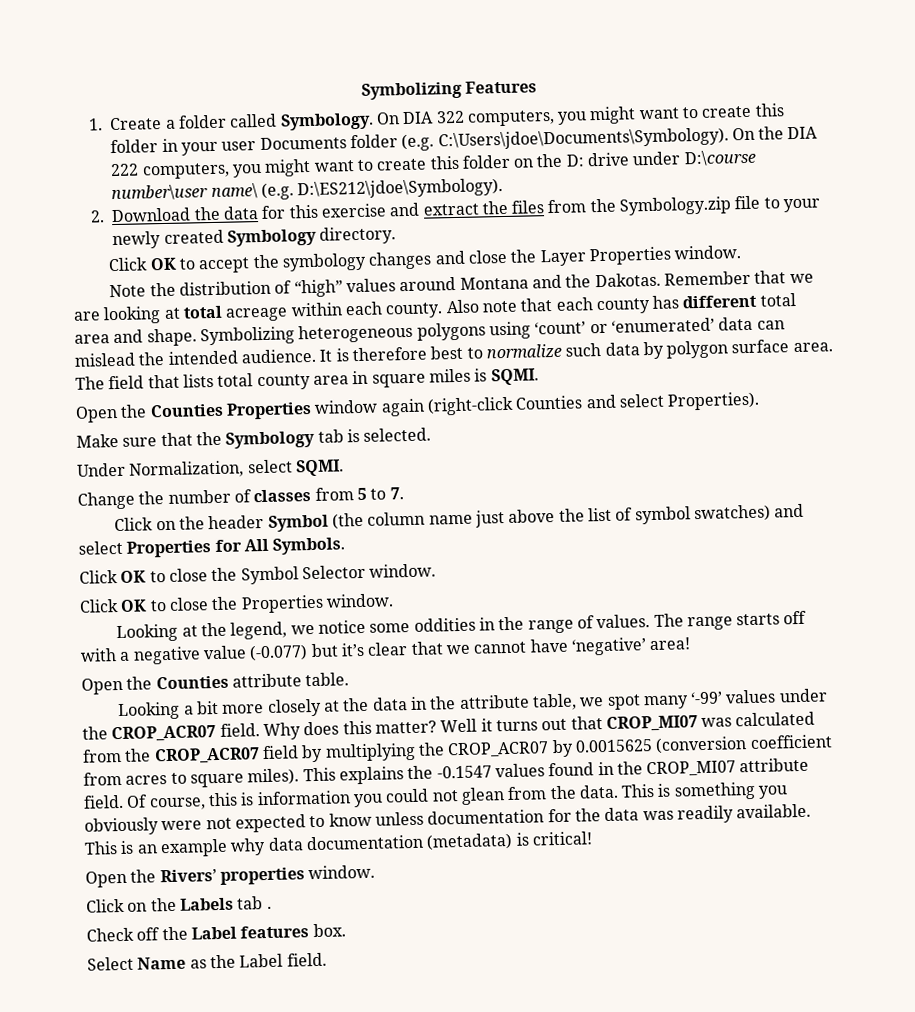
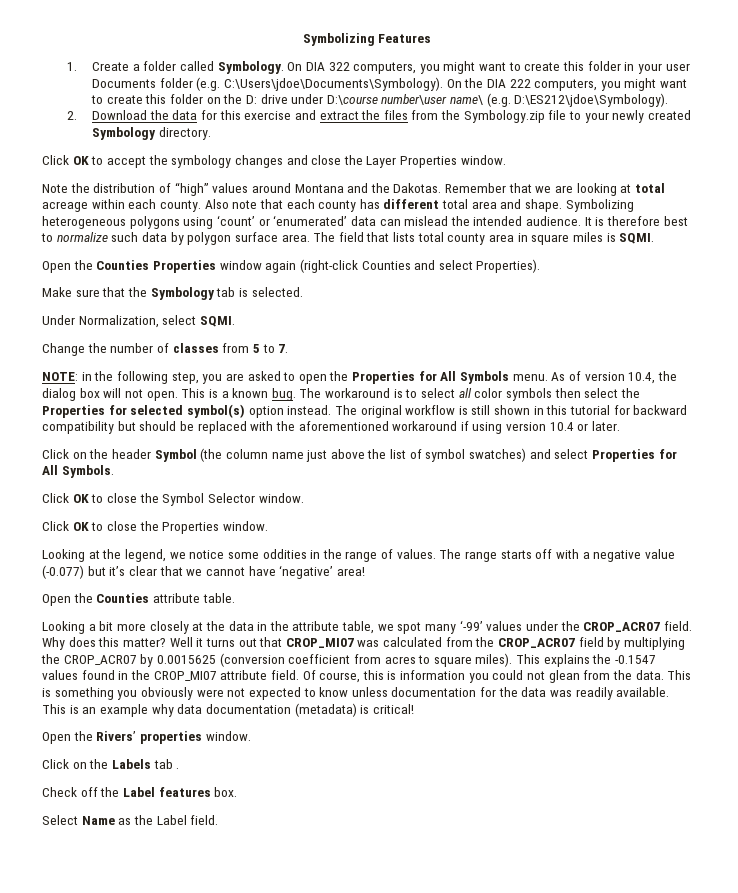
(404, 493) none -> [42,371,677,384] [42,388,640,401] [42,404,688,418] [42,421,621,434] // NOTE: in the following step, you are asked to open the Properties for All Symbols menu. As of version 10.4, the dialog box will not open. This is a known bug. The workaround is to select all color symbols then select the Properties for selected symbol(s) option instead. The original workflow is still shown in this tutorial for backward compatibility but should be replaced with the aforementioned workaround if using version 10.4 or later.

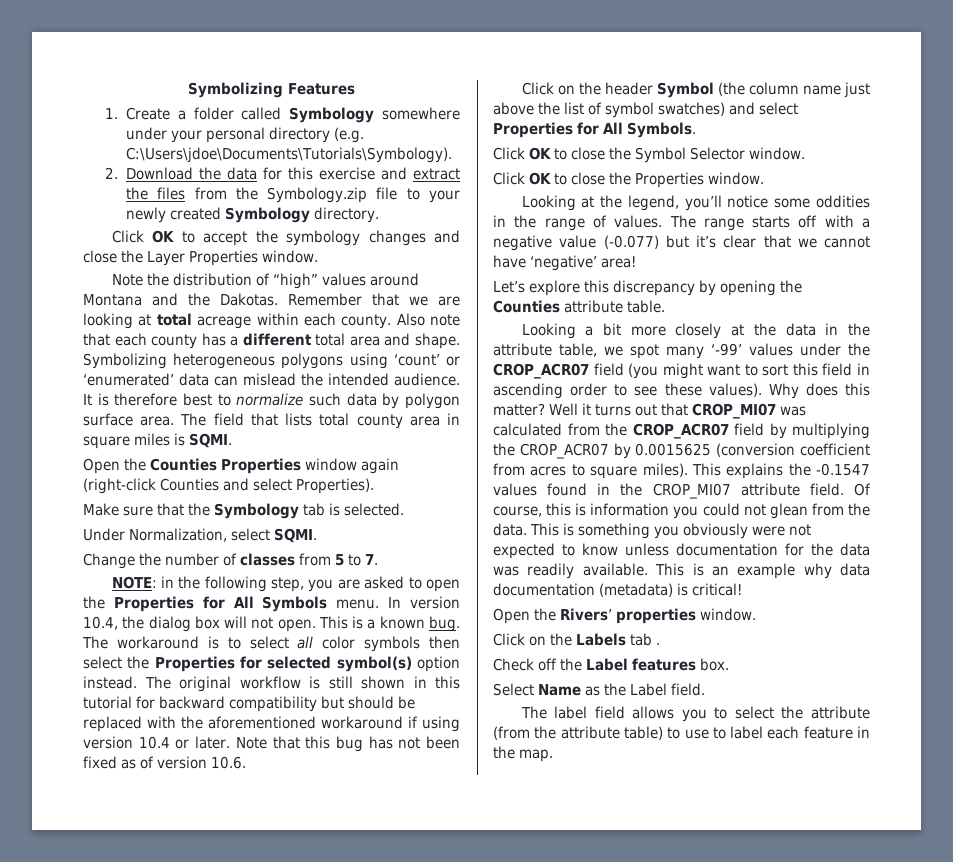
[217,61,690,74] [91,77,688,91] [90,93,669,107] Symbology. On DIA 322 computers, you might want to create this folder in your user Documents folder (e.g. C:\Users\jdoe\Documents\Symbology). On the DIA 222 computers, you might want to create this folder on the D: drive under D:\course number\user name\ (e.g. D:\ES212\jdoe\Symbology). -> [289,107,460,123] [126,127,365,143] [126,147,453,163] Symbology somewhere under your personal directory (e.g. C:\Users\jdoe\Documents\Tutorials\Symbology).
(380, 204) none -> [230,336,239,346] a
[551,371,581,381] As of -> [388,597,402,608] In
(621, 426) none -> [235,736,460,752] [83,756,247,769] Note that this bug has not been fixed as of version 10.6.
[169,552,186,559] we -> [684,195,722,211] you’ll
[42,594,71,606] Open -> [493,280,777,296] Let’s explore this discrepancy by opening
[663,621,692,631] field. -> [593,363,870,379] [493,383,762,399] field (you might want to sort this field in ascending order to see these values).
(219, 820) none -> [520,706,870,722] [493,726,870,740] [493,746,554,762] // The label field allows you to select the attribute (from the attribute table) to use to label each feature in the map.

